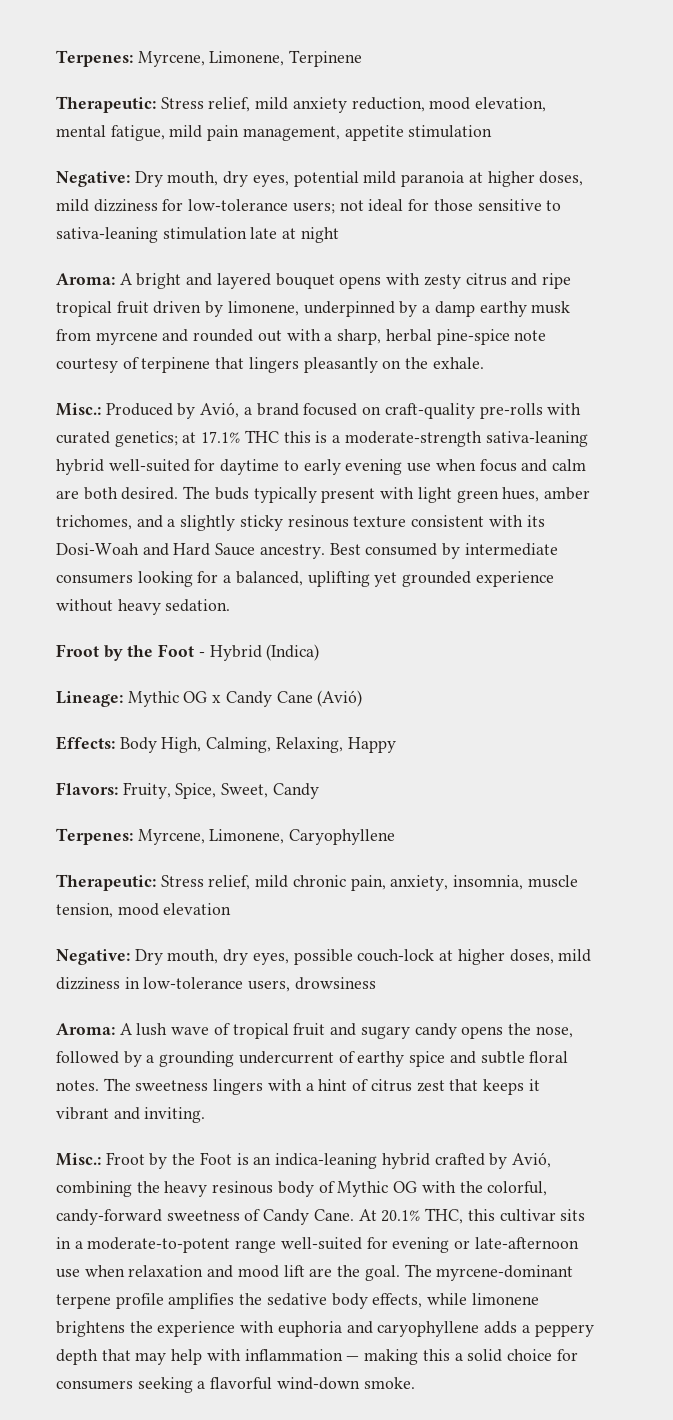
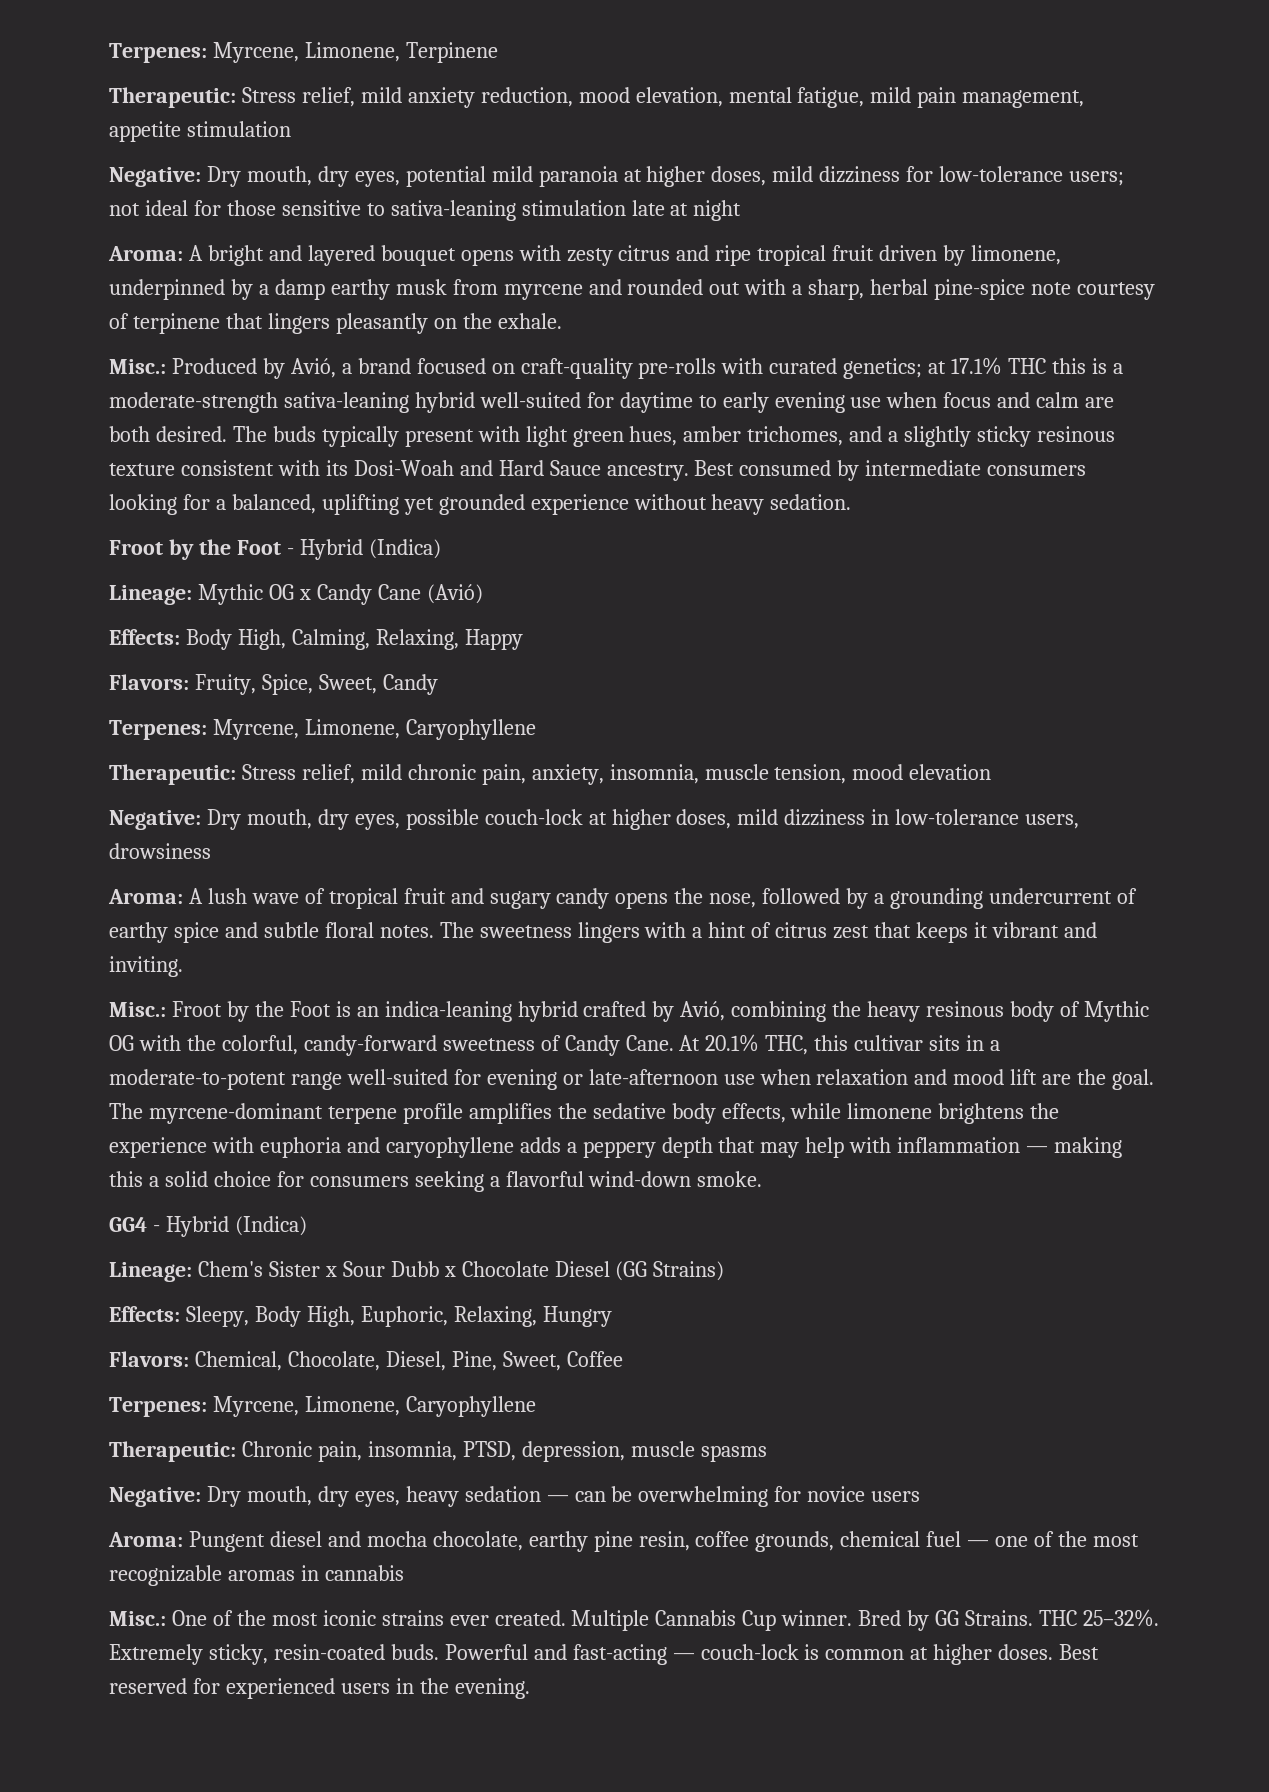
(415, 1383) none -> [109,1216,307,1237] [109,1261,725,1282] [109,1306,612,1327] [109,1351,623,1371] [109,1396,536,1417] [109,1441,767,1462] [109,1486,921,1507] [108,1531,1139,1552] [109,1565,404,1586] [109,1609,1159,1631] [109,1644,1100,1665] [109,1678,530,1699] // GG4 - Hybrid (Indica) // Lineage: Chem's Sister x Sour Dubb x Chocolate Diesel (GG Strains) // Effects: Sleepy, Body High, Euphoric, Relaxing, Hungry // Flavors: Chemical, Chocolate, Diesel, Pine, Sweet, Coffee // Terpenes: Myrcene, Limonene, Caryophyllene // Therapeutic: Chronic pain, insomnia, PTSD, depression, muscle spasms // Negative: Dry mouth, dry eyes, heavy sedation — can be overwhelming for novice users // Aroma: Pungent diesel and mocha chocolate, earthy pine resin, coffee grounds, chemical fuel — one of the most recognizable aromas in cannabis // Misc.: One of the most iconic strains ever created. Multiple Cannabis Cup winner. Bred by GG Strains. THC 25–32%. Extremely sticky, resin-coated buds. Powerful and fast-acting — couch-lock is common at higher doses. Best reserved for experienced users in the evening.

